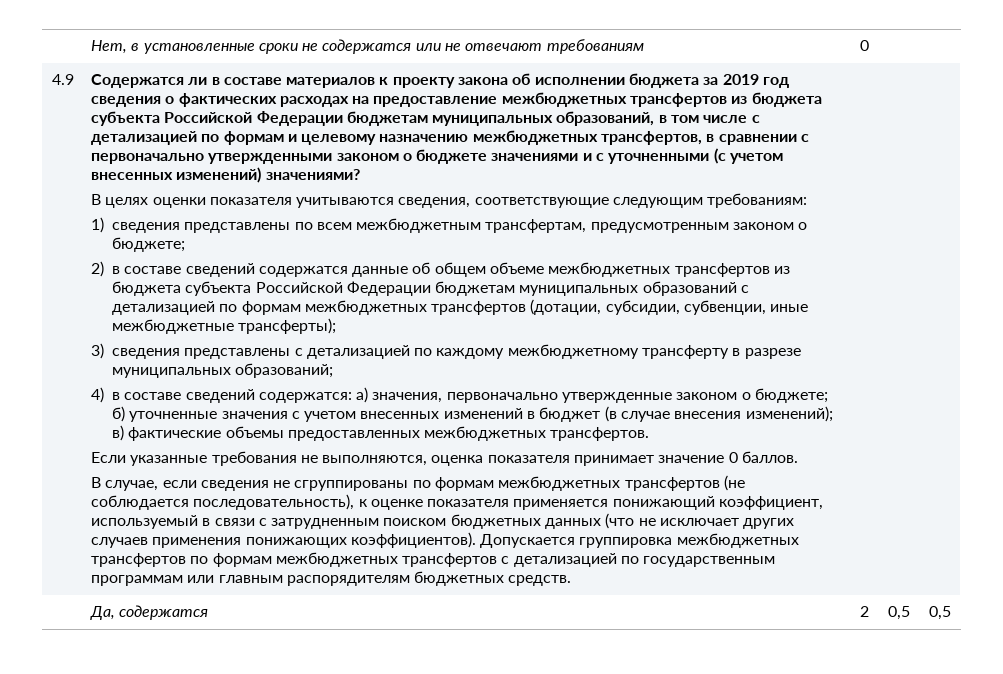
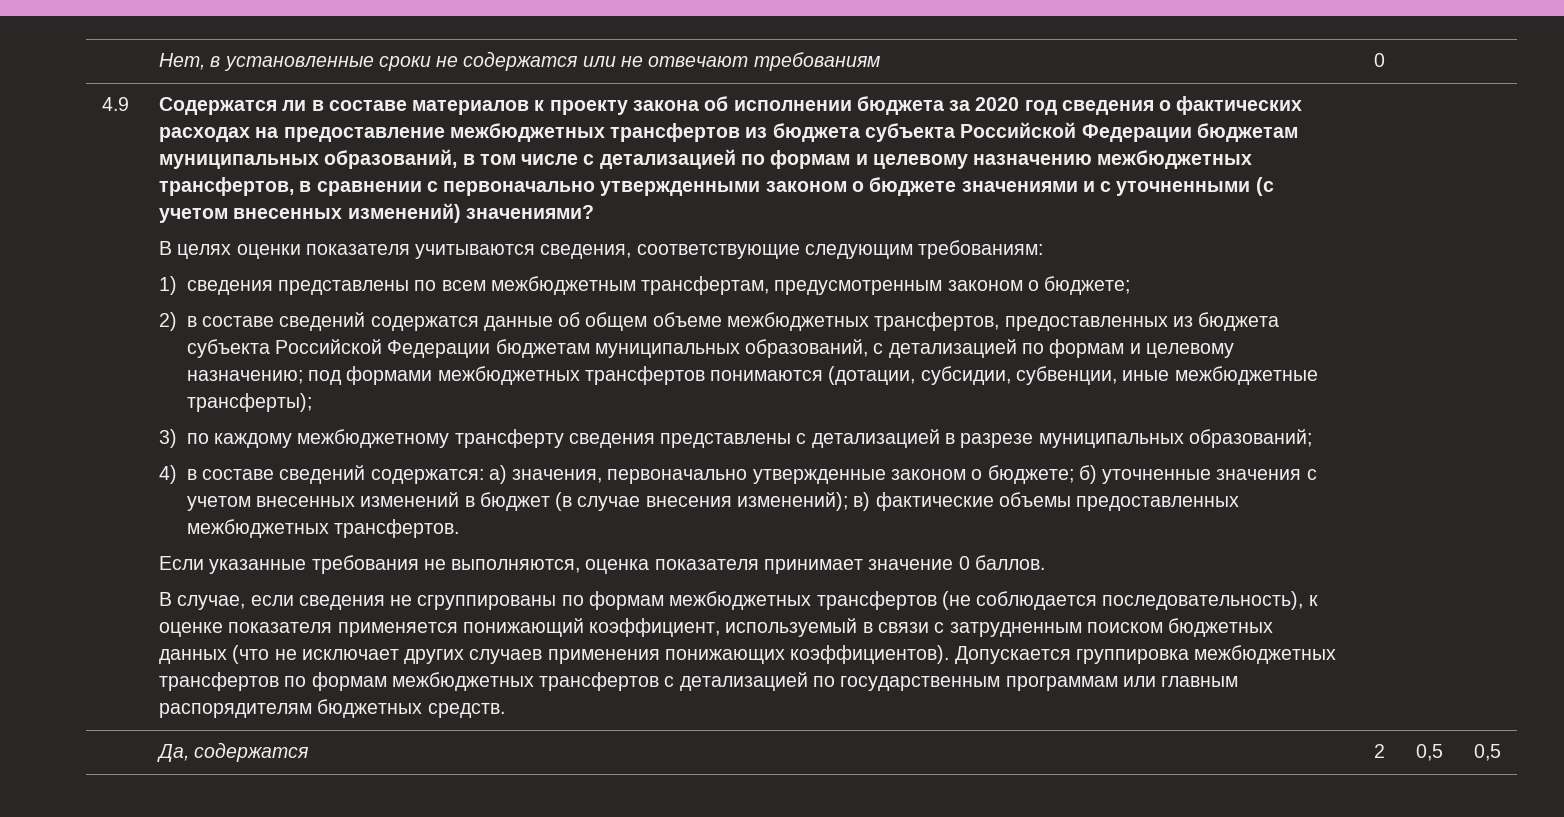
[722,74,759,85] 2019 -> [975,97,1020,111] 2020
[674,263,791,277] [111,281,750,296] [111,300,527,315] трансфертов из бюджета субъекта Российской Федерации бюджетам муниципальных образований с детализацией по формам межбюджетных трансфертов -> [874,312,1280,331] [186,339,1234,358] [186,366,824,385] трансфертов, предоставленных из бюджета субъекта Российской Федерации бюджетам муниципальных образований, с детализацией по формам и целевому назначению; под формами межбюджетных трансфертов понимаются
[111,344,730,359] сведения представлены с детализацией по каждому межбюджетному трансферту -> [186,429,940,448] по каждому межбюджетному трансферту сведения представлены с детализацией

